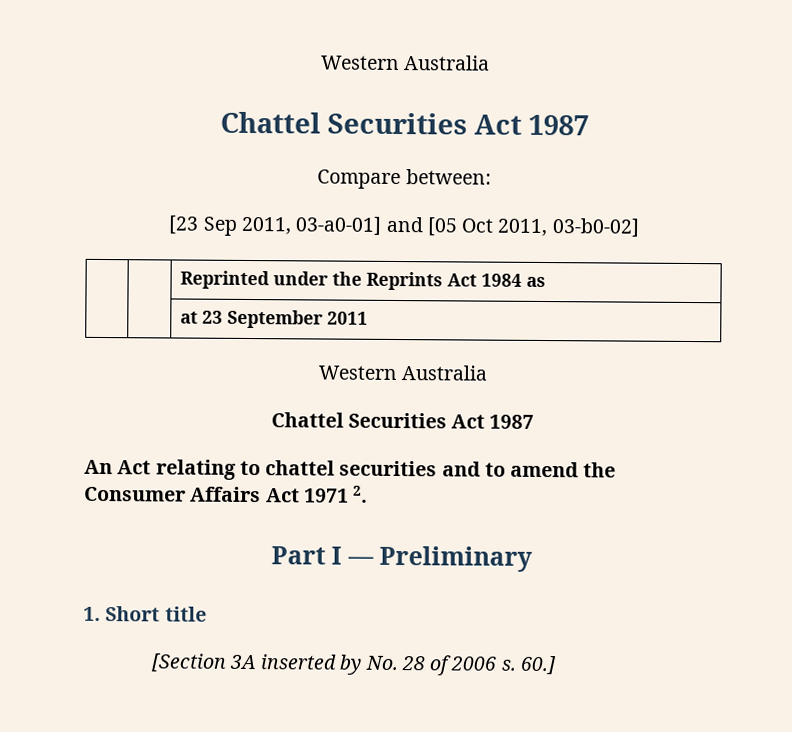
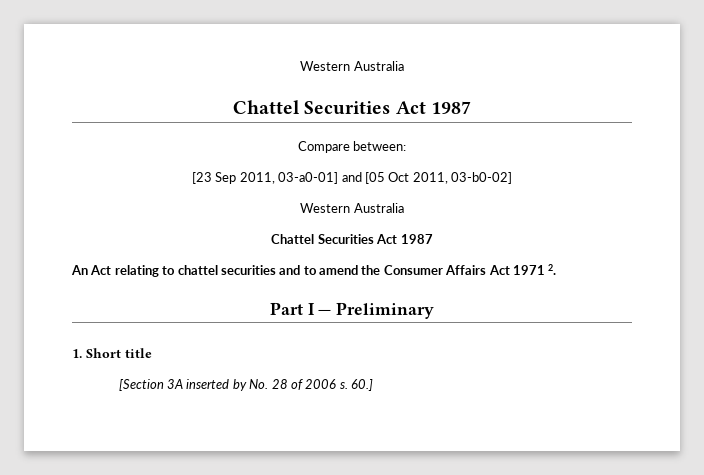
[180,270,547,291] [180,309,369,329] // | | Reprinted under the Reprints Act 1984 as // | | at 23 September 2011 -> (512, 178) none

